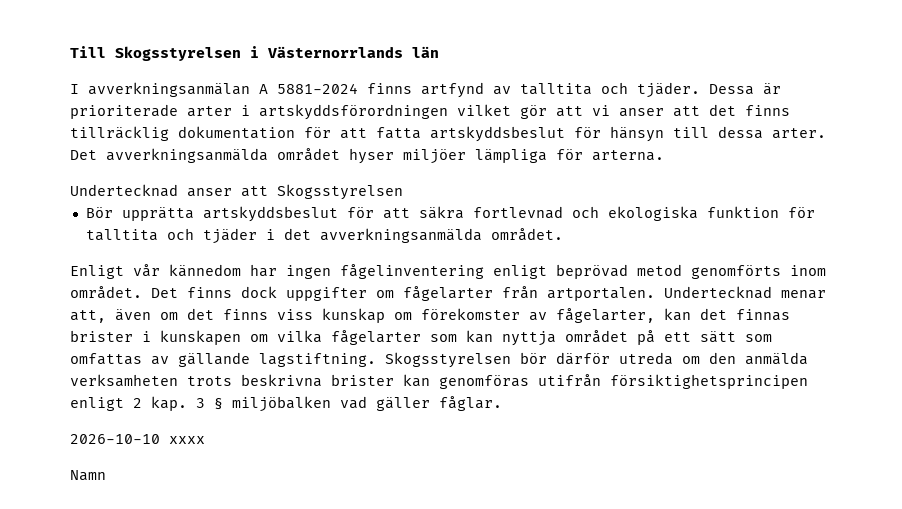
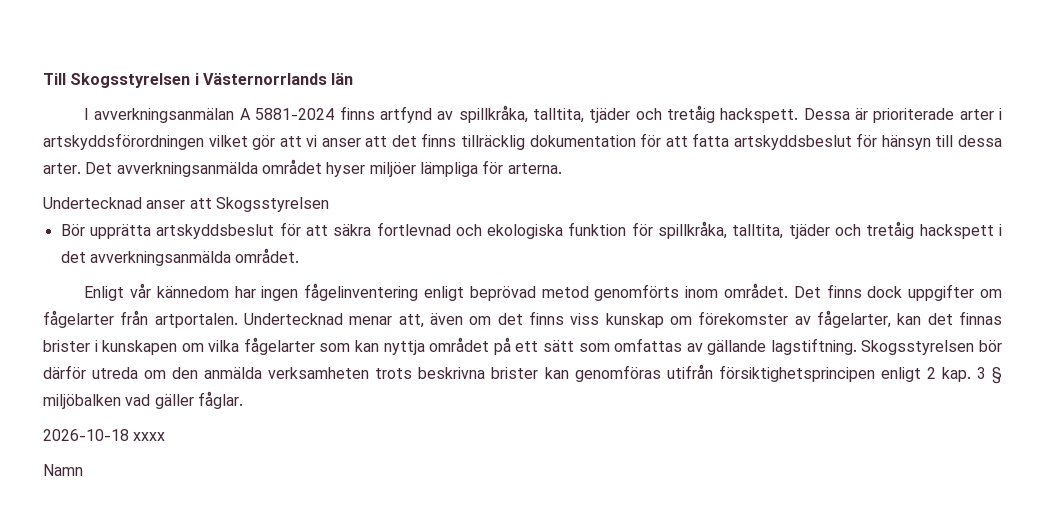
[520,82,700,98] talltita och tjäder. -> [458,105,799,123] spillkråka, talltita, tjäder och tretåig hackspett.
[85,228,257,244] talltita och tjäder -> [658,221,994,239] spillkråka, talltita, tjäder och tretåig hackspett
[70,434,160,444] 2026-10-10 -> [43,429,129,441] 2026-10-18

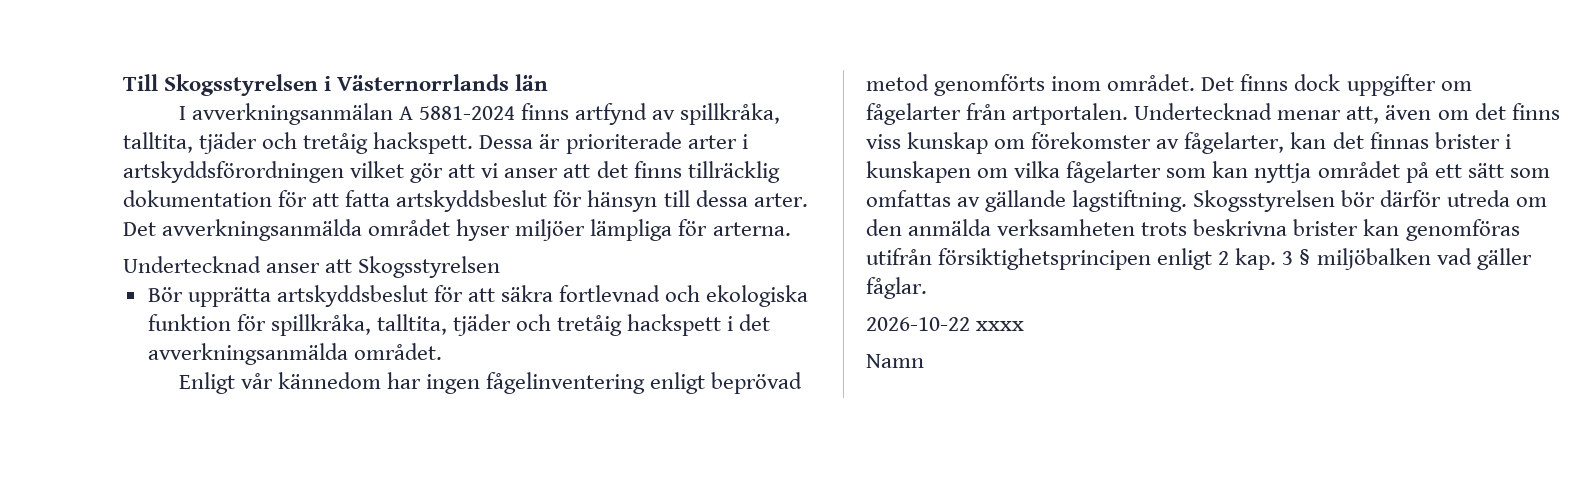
[43,429,129,441] 2026-10-18 -> [866,317,970,331] 2026-10-22

